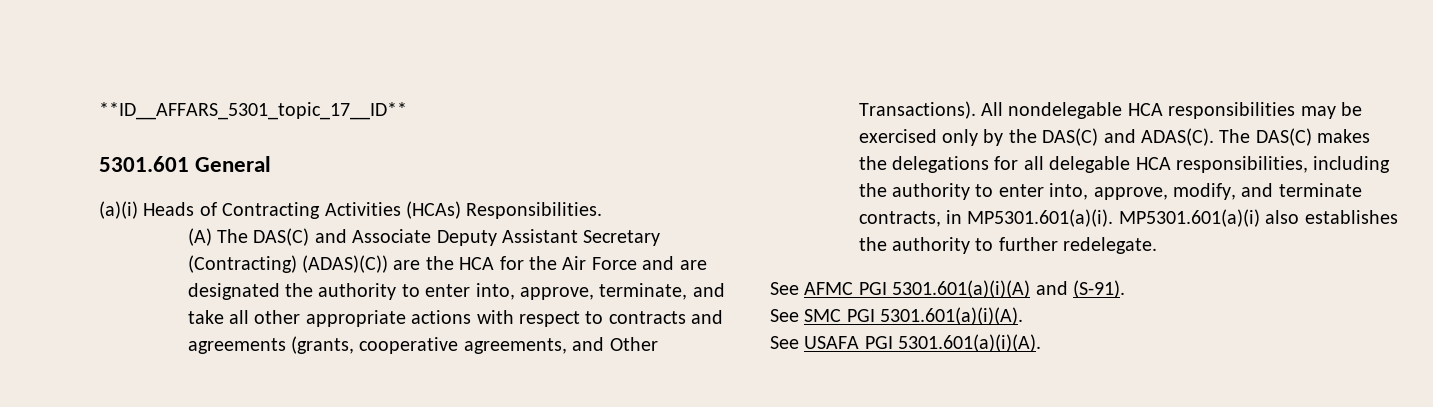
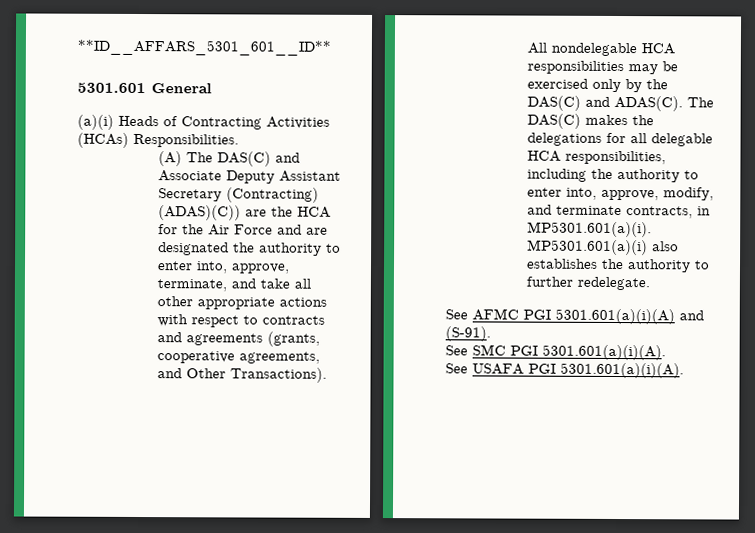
[99,102,407,120] **ID__AFFARS_5301_topic_17__ID** -> [77,39,331,56] **ID__AFFARS_5301_601__ID**

